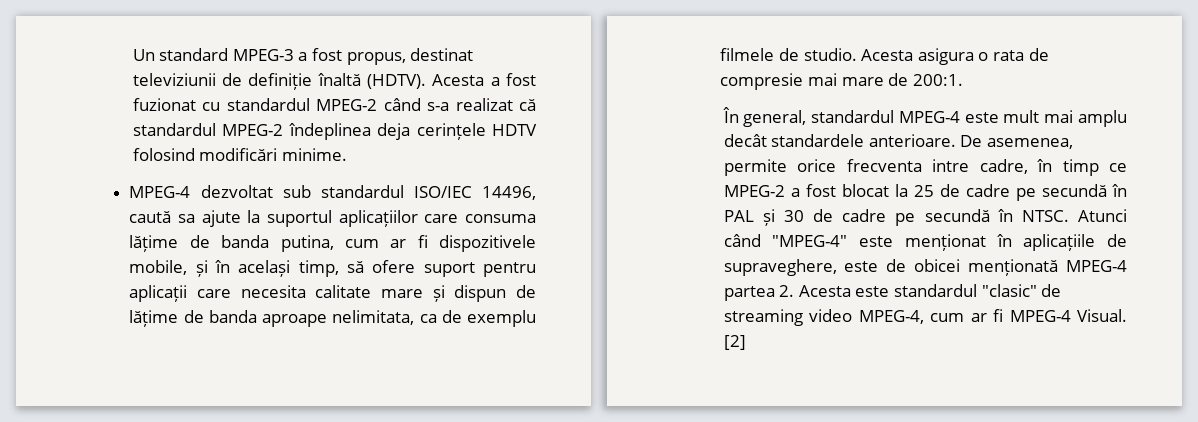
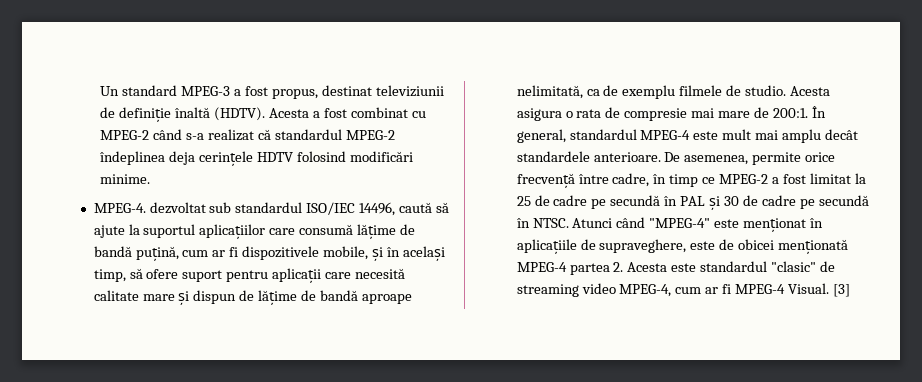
[132,98,310,111] fuzionat cu standardul -> [350,107,426,118] combinat cu
[129,186,191,198] MPEG-4 -> [93,203,146,213] MPEG-4.
[178,214,196,223] sa -> [435,202,449,213] să
[465,214,536,223] [129,235,334,252] consuma lățime de banda putina, -> [299,224,415,239] [93,246,179,261] consumă lățime de bandă puțină,
[240,285,306,298] necesita -> [354,268,405,279] necesită
[208,310,415,327] banda aproape nelimitata, -> [319,290,412,304] [516,85,583,99] bandă aproape nelimitată,
(963, 80) // -> (808, 113) none
[846,159,970,172] frecventa intre -> [516,173,609,188] frecvență între
[841,184,889,197] blocat -> [809,173,851,184] limitat
[723,335,746,350] [2] -> [832,284,850,297] [3]

